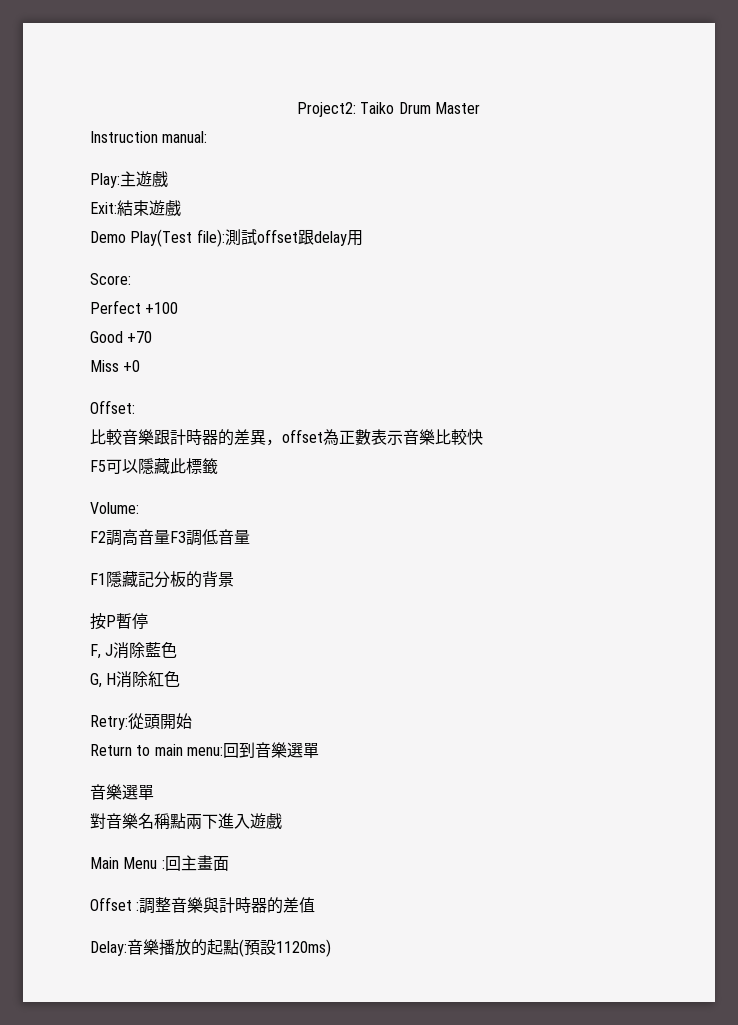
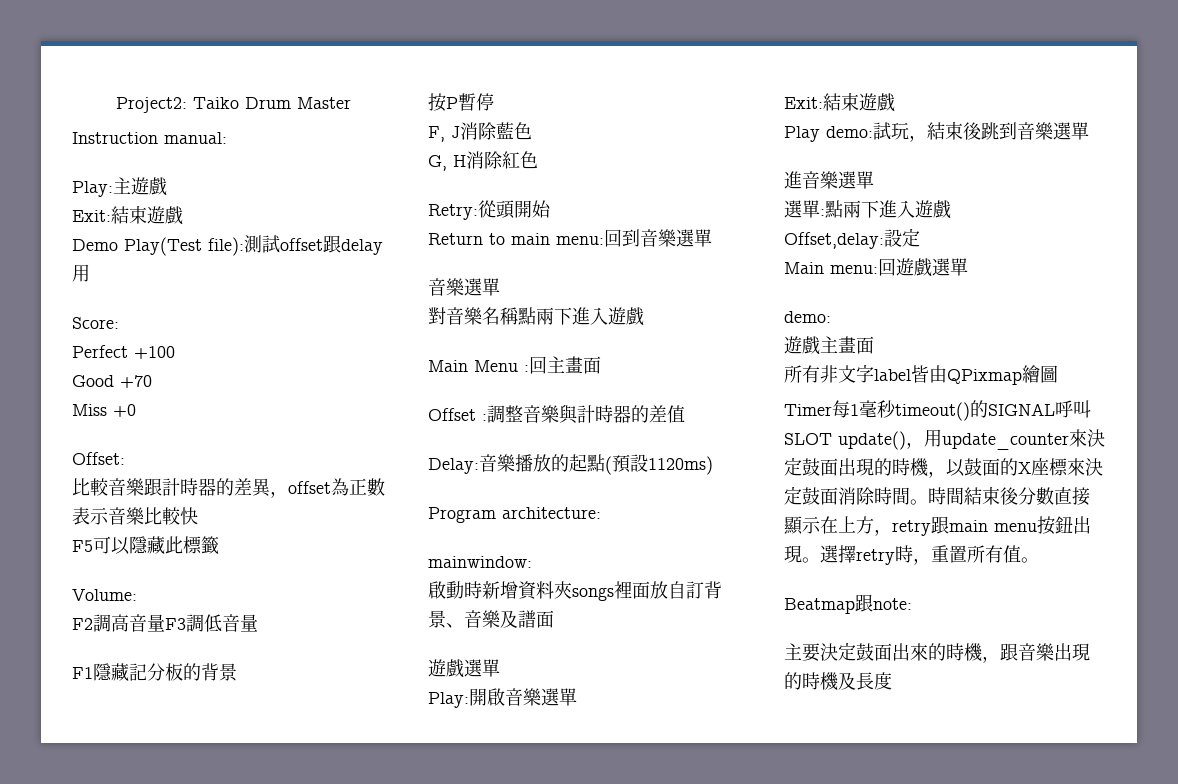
(331, 948) none -> [428,507,601,523] [428,556,532,568] [428,581,722,601] [428,610,554,628] [428,659,500,678] [428,688,577,708] [784,93,895,112] [784,122,1089,142] [784,171,874,189] [784,200,951,219] [784,228,920,249] [784,258,968,277] [784,311,831,323] [784,336,874,355] [784,364,1058,385] [784,400,1091,421] [784,429,1105,450] [784,457,1103,478] [784,486,1090,506] [783,516,1091,536] [784,545,1039,565] [784,594,912,614] [784,642,1090,663] [784,672,892,691] // Program architecture: // mainwindow: // 啟動時新增資料夾songs裡面放自訂背景、音樂及譜面 // 遊戲選單 // Play:開啟音樂選單 // Exit:結束遊戲 // Play demo:試玩，結束後跳到音樂選單 // 進音樂選單 // 選單:點兩下進入遊戲 // Offset,delay:設定 // Main menu:回遊戲選單 // demo: // 遊戲主畫面 // 所有非文字label皆由QPixmap繪圖 // Timer每1毫秒timeout()的SIGNAL呼叫SLOT update()，用update_counter來決定鼓面出現的時機，以鼓面的X座標來決定鼓面消除時間。時間結束後分數直接顯示在上方，retry跟main menu按鈕出現。選擇retry時，重置所有值。 // Beatmap跟note: // 主要決定鼓面出來的時機，跟音樂出現的時機及長度

